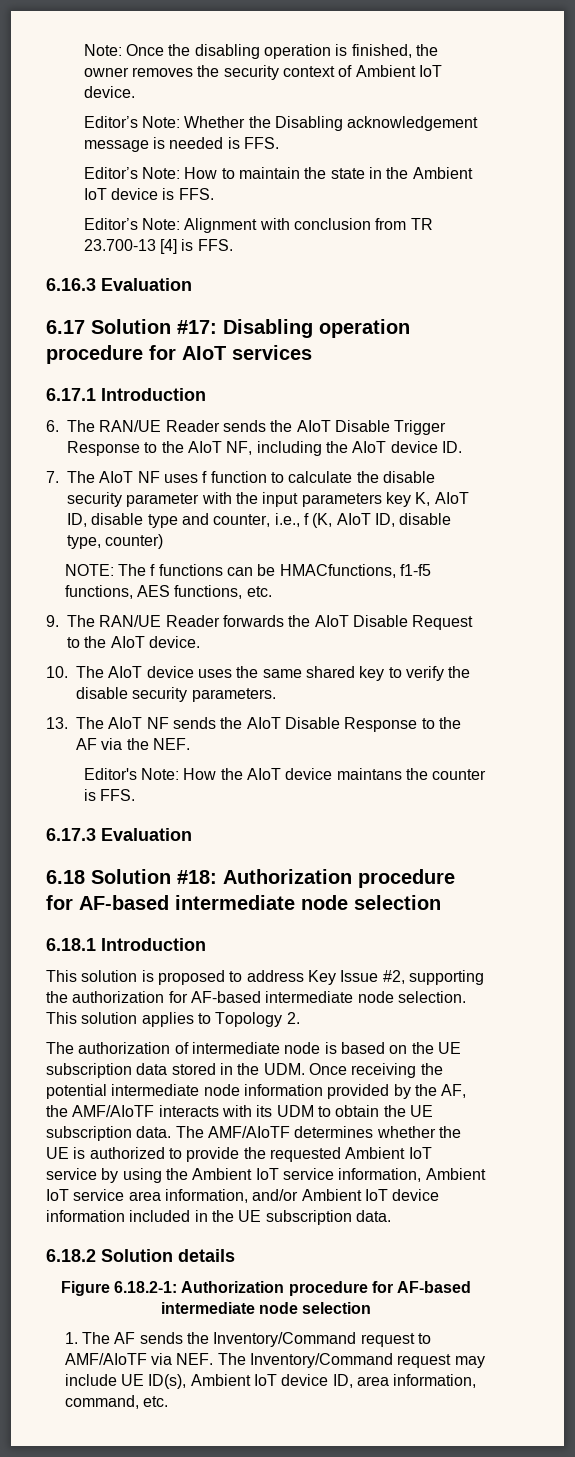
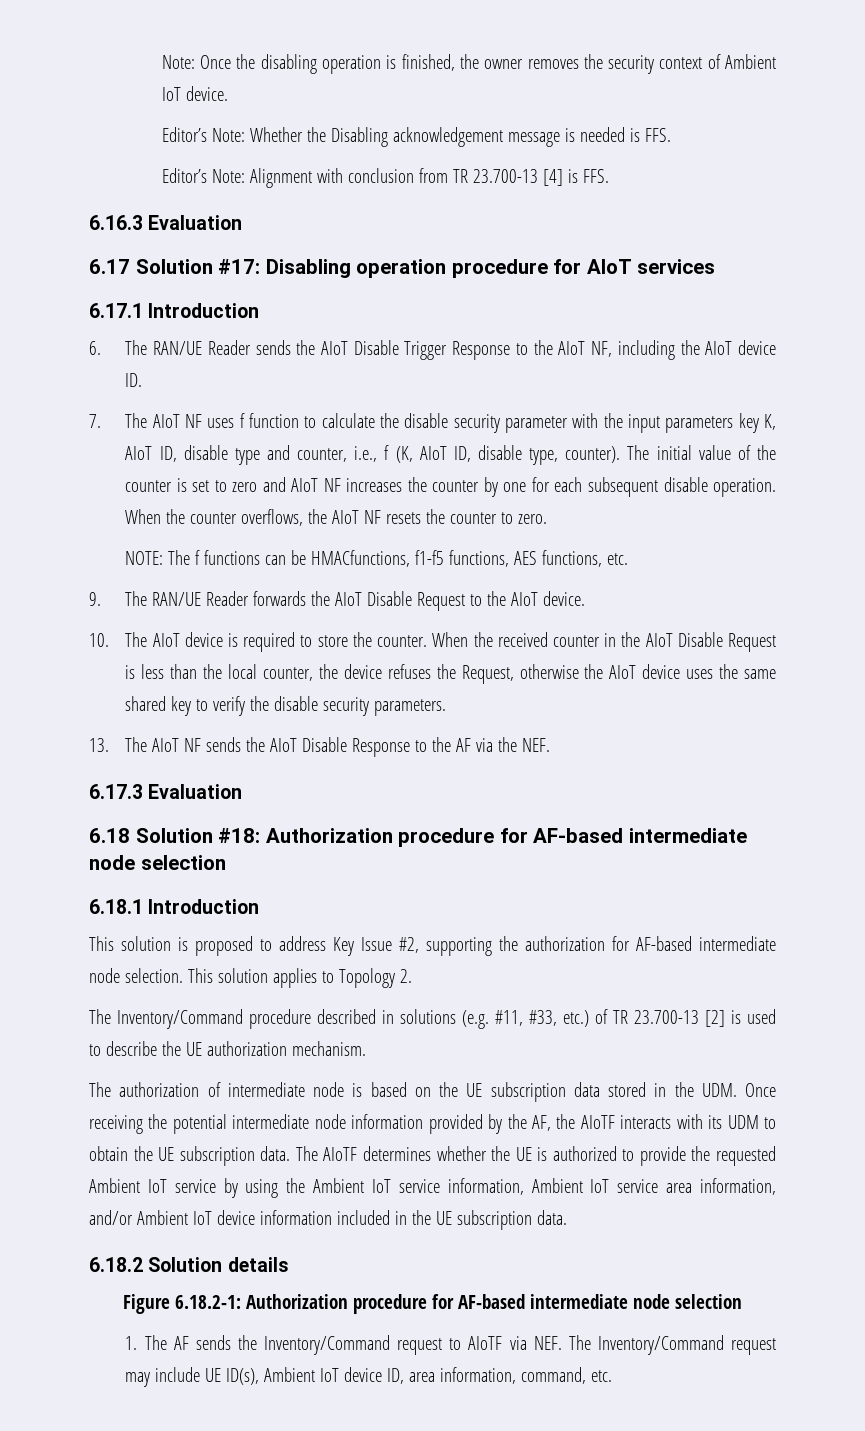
[83,167,473,179] [83,188,214,200] // Editor’s Note: How to maintain the state in the Ambient IoT device is FFS. -> (671, 135) none
[105,534,164,549] counter) -> [565,445,777,463] [125,477,777,497] [125,509,548,526] counter). The initial value of the counter is set to zero and AIoT NF increases the counter by one for each subsequent disable operation. When the counter overflows, the AIoT NF resets the counter to zero.
(194, 672) none -> [228,632,776,652] [125,664,681,684] is required to store the counter. When the received counter in the AIoT Disable Request is less than the local counter, the device refuses the Request, otherwise the AIoT device
[83,768,487,780] [83,789,135,801] // Editor's Note: How the AIoT device maintans the counter is FFS. -> (551, 745) none
(300, 1018) none -> [89,1009,776,1029] [89,1041,366,1056] // The Inventory/Command procedure described in solutions (e.g. #11, #33, etc.) of TR 23.700-13 [2] is used to describe the UE authorization mechanism.
[72,1105,155,1117] AMF/AIoTF -> [580,1115,615,1129] AIoTF
[207,1126,290,1138] AMF/AIoTF -> [323,1147,358,1161] AIoTF
[64,1353,147,1365] AMF/AIoTF -> [468,1336,503,1350] AIoTF

